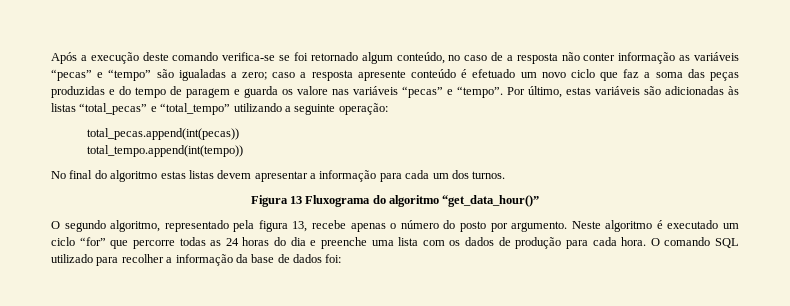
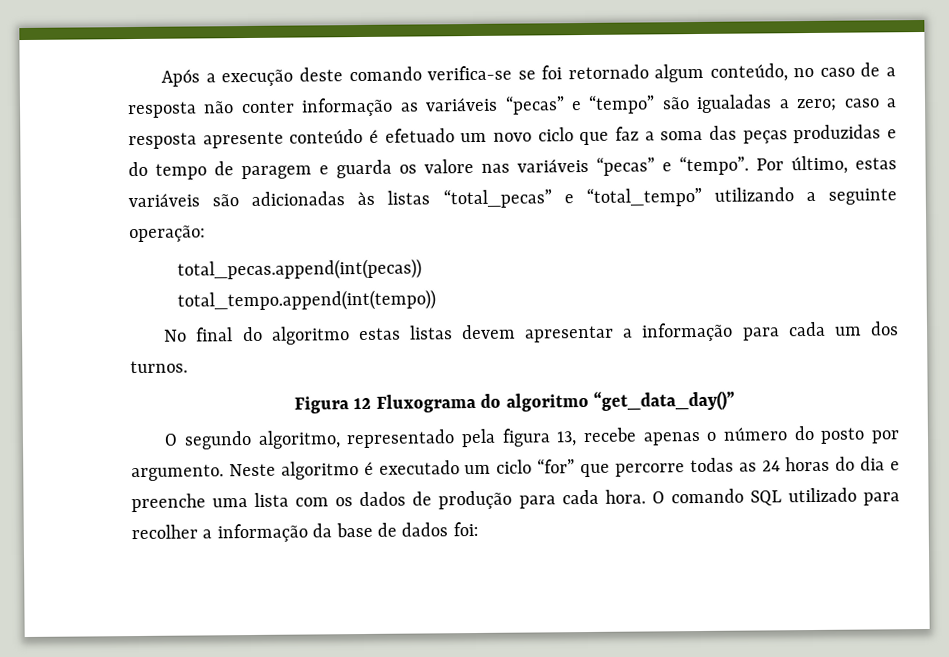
[289,196,302,204] 13 -> [353,397,372,410] 12
[442,195,540,207] “get_data_hour()” -> [593,390,735,411] “get_data_day()”

